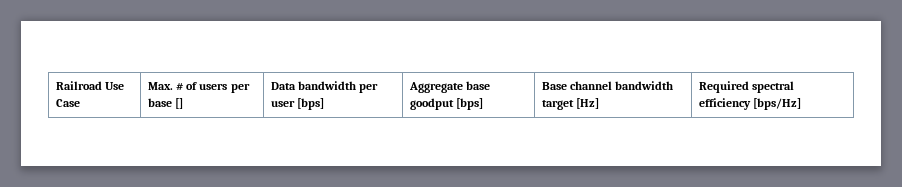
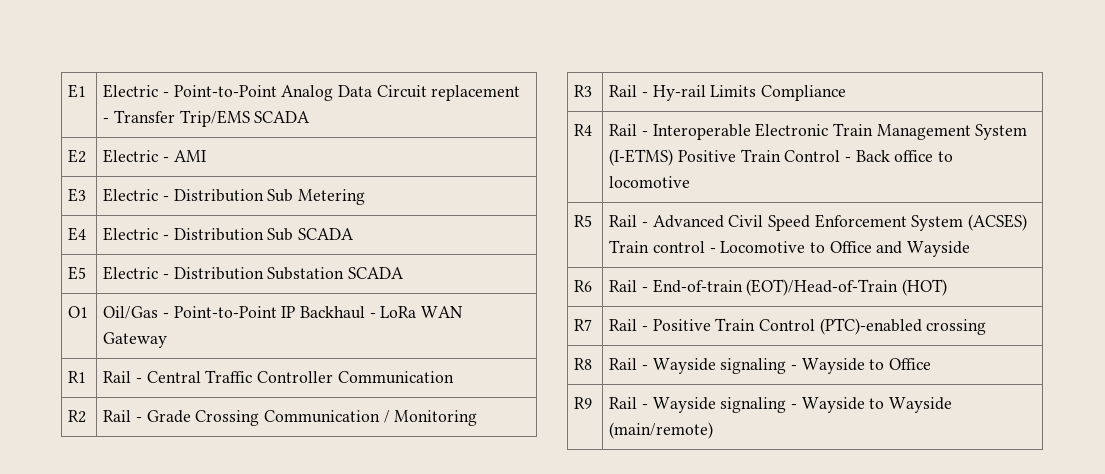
[55,81,124,90] [55,99,80,107] [147,82,250,93] [147,98,183,109] [270,81,379,93] [270,98,324,110] [408,81,490,93] [409,98,483,110] [541,81,674,90] [541,98,599,110] [698,81,794,93] [698,98,801,110] Railroad Use Case | Max. # of users per base [] | Data bandwidth per user [bps] | Aggregate base goodput [bps] | Base channel bandwidth target [Hz] | Required spectral efficiency [bps/Hz] -> [68,84,87,98] [103,84,521,101] [103,110,311,127] [68,149,87,163] [103,149,206,163] [68,188,87,202] [103,188,366,205] [68,227,87,241] [103,227,355,241] [68,266,87,280] [103,266,405,280] [68,306,89,318] [103,306,464,319] [103,332,168,348] [68,371,87,383] [103,370,454,384] [68,410,87,423] [103,410,478,426] [574,85,593,97] [609,85,847,101] [574,124,593,136] [609,123,1028,140] [609,149,954,166] [609,176,691,188] [574,215,593,227] [609,214,1028,231] [609,240,971,257] [574,280,593,292] [609,279,948,296] [574,319,593,331] [609,318,987,335] [574,358,593,370] [609,358,932,374] [574,397,593,409] [609,397,953,413] [609,422,714,439] E1 | Electric - Point-to-Point Analog Data Circuit replacement - Transfer Trip/EMS SCADA // E2 | Electric - AMI // E3 | Electric - Distribution Sub Metering // E4 | Electric - Distribution Sub SCADA // E5 | Electric - Distribution Substation SCADA // O1 | Oil/Gas - Point-to-Point IP Backhaul - LoRa WAN Gateway // R1 | Rail - Central Traffic Controller Communication // R2 | Rail - Grade Crossing Communication / Monitoring // R3 | Rail - Hy-rail Limits Compliance // R4 | Rail - Interoperable Electronic Train Management System (I-ETMS) Positive Train Control - Back office to locomotive // R5 | Rail - Advanced Civil Speed Enforcement System (ACSES) Train control - Locomotive to Office and Wayside // R6 | Rail - End-of-train (EOT)/Head-of-Train (HOT) // R7 | Rail - Positive Train Control (PTC)-enabled crossing // R8 | Rail - Wayside signaling - Wayside to Office // R9 | Rail - Wayside signaling - Wayside to Wayside (main/remote)

